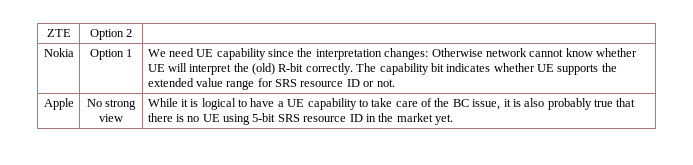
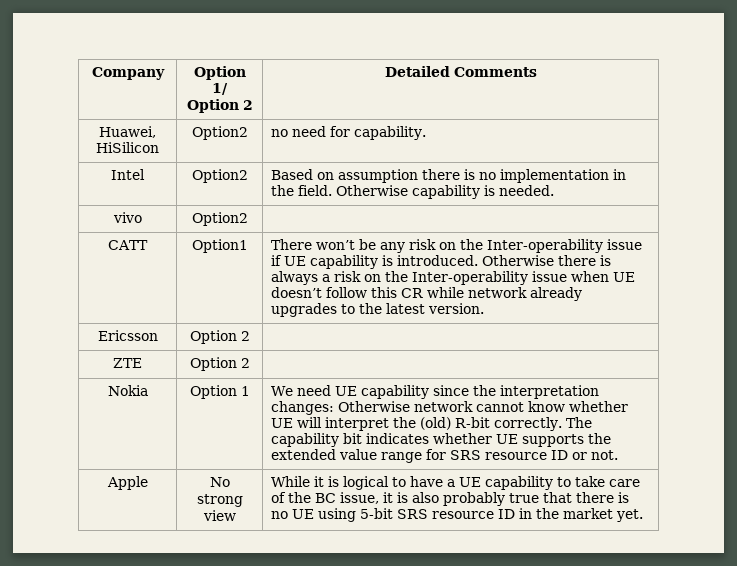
(46, 33) none -> [91,67,165,80] [193,66,246,80] [212,83,228,95] [186,99,253,113] [384,66,537,77] [99,126,156,138] [96,142,159,153] [191,126,248,140] [271,126,427,140] [111,169,145,180] [191,169,248,183] [271,169,627,183] [271,185,555,199] [112,212,142,223] [191,212,248,226] [108,240,148,250] [191,239,248,253] [271,239,643,253] [271,255,612,269] [271,271,636,285] [271,287,583,301] [271,303,485,317] [97,330,158,341] [189,330,250,344] Company | Option 1/ Option 2 | Detailed Comments // Huawei, HiSilicon | Option2 | no need for capability. // Intel | Option2 | Based on assumption there is no implementation in the field. Otherwise capability is needed. // vivo | Option2 | // CATT | Option1 | There won’t be any risk on the Inter-operability issue if UE capability is introduced. Otherwise there is always a risk on the Inter-operability issue when UE doesn’t follow this CR while network already upgrades to the latest version. // Ericsson | Option 2 | //

